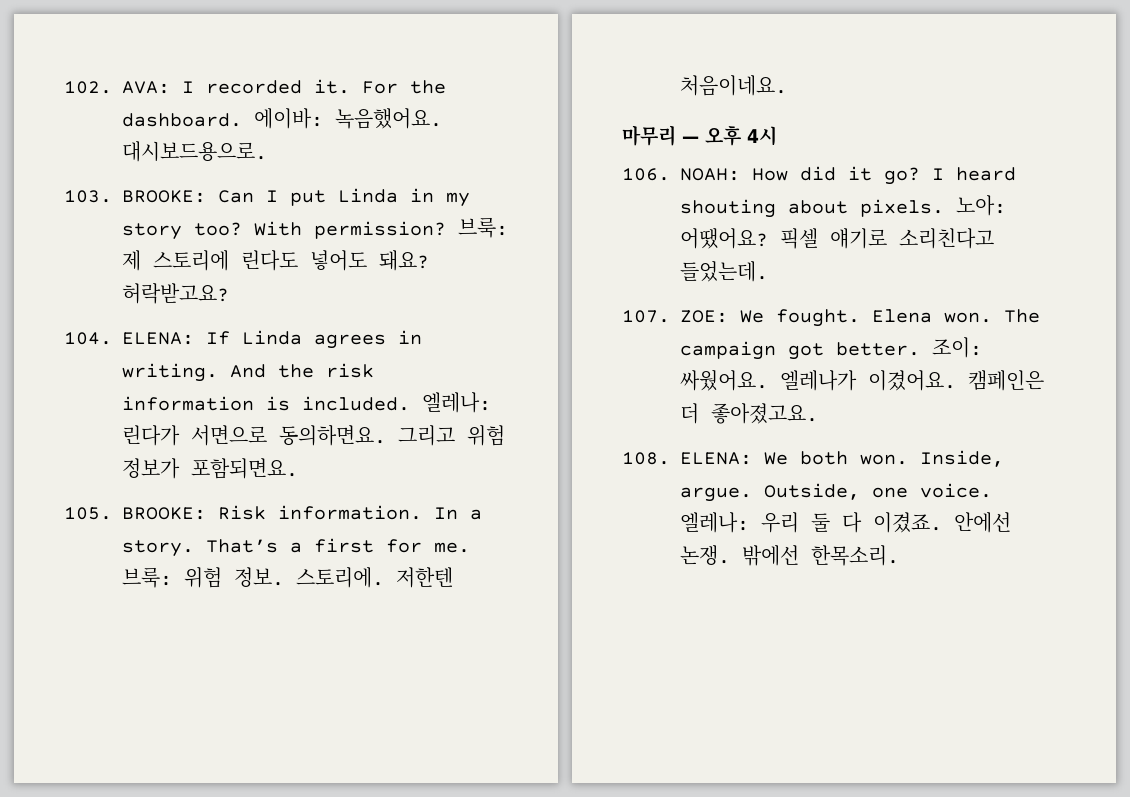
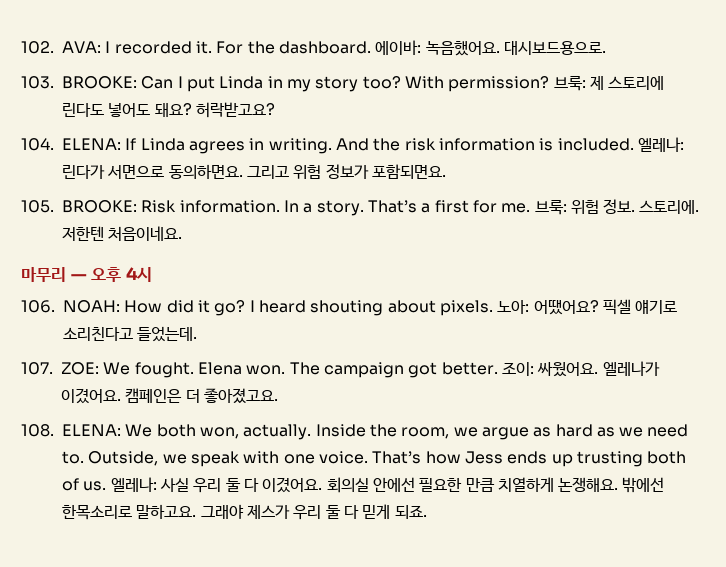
[860,450,1004,467] [680,483,992,502] [680,512,1011,533] [680,545,899,566] won. Inside, argue. Outside, one voice. 엘레나: 우리 둘 다 이겼죠. 안에선 논쟁. 밖에선 한목소리. -> [199,424,689,440] [62,451,687,467] [62,477,665,493] [62,504,427,520] won, actually. Inside the room, we argue as hard as we need to. Outside, we speak with one voice. That’s how Jess ends up trusting both of us. 엘레나: 사실 우리 둘 다 이겼어요. 회의실 안에선 필요한 만큼 치열하게 논쟁해요. 밖에선 한목소리로 말하고요. 그래야 제스가 우리 둘 다 믿게 되죠.

